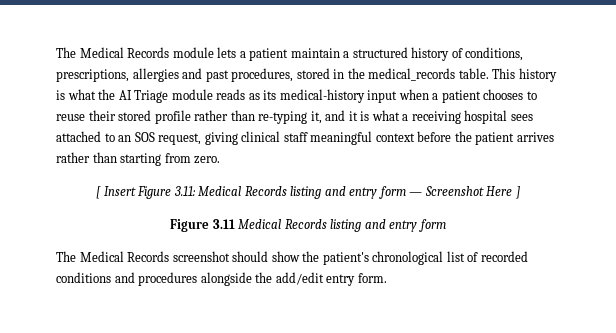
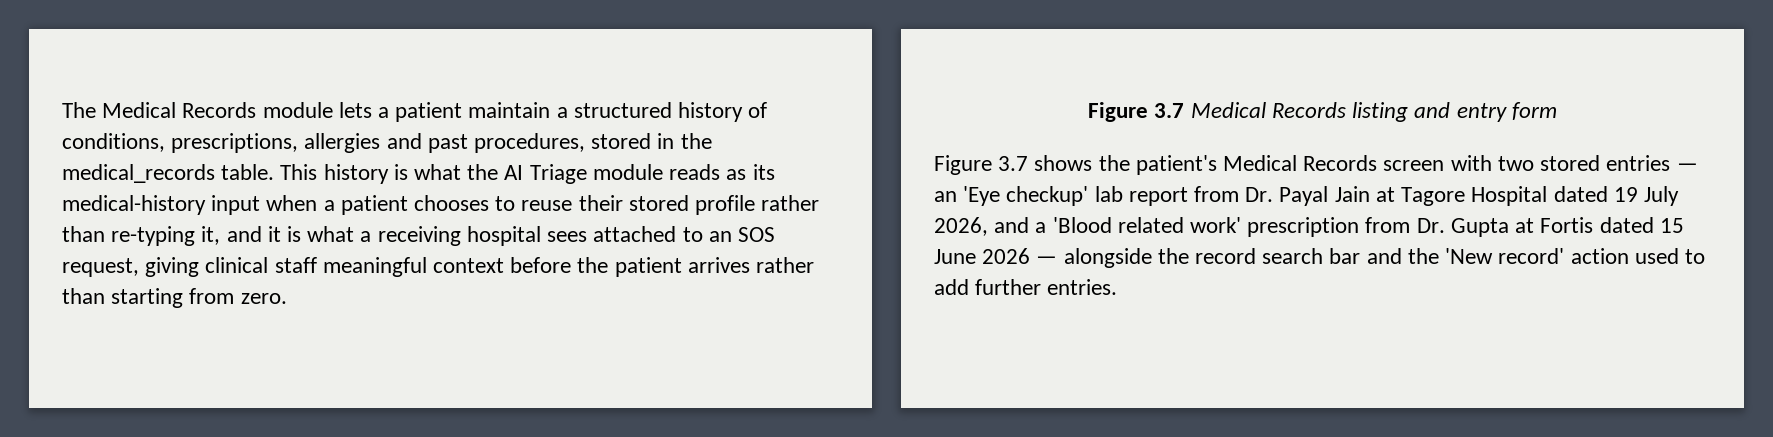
[96,186,520,199] [170,219,235,232] [ Insert Figure 3.11: Medical Records listing and entry form — Screenshot Here ] // Figure 3.11 -> [1088,102,1185,122] Figure 3.7
[56,251,528,265] [56,272,387,286] The Medical Records screenshot should show the patient's chronological list of recorded conditions and procedures alongside the add/edit entry form. -> [934,155,1698,175] [934,186,1679,206] [934,217,1684,237] [934,248,1705,268] [934,279,1118,295] Figure 3.7 shows the patient's Medical Records screen with two stored entries — an 'Eye checkup' lab report from Dr. Payal Jain at Tagore Hospital dated 19 July 2026, and a 'Blood related work' prescription from Dr. Gupta at Fortis dated 15 June 2026 — alongside the record search bar and the 'New record' action used to add further entries.

